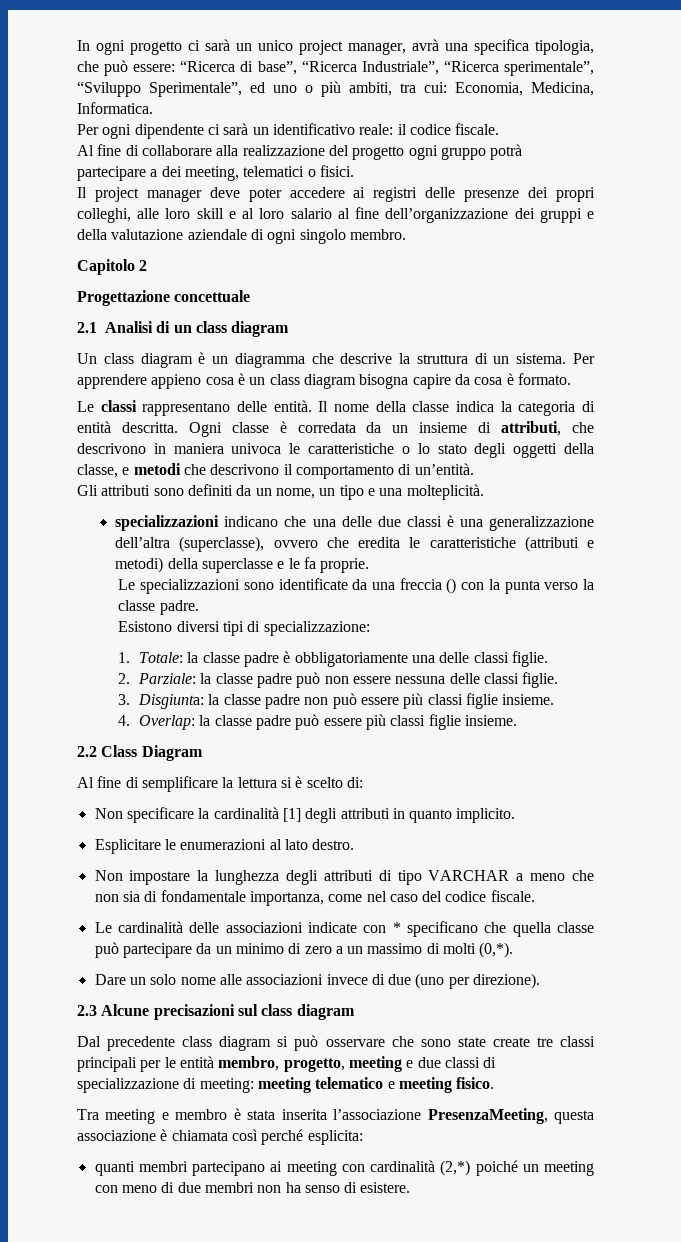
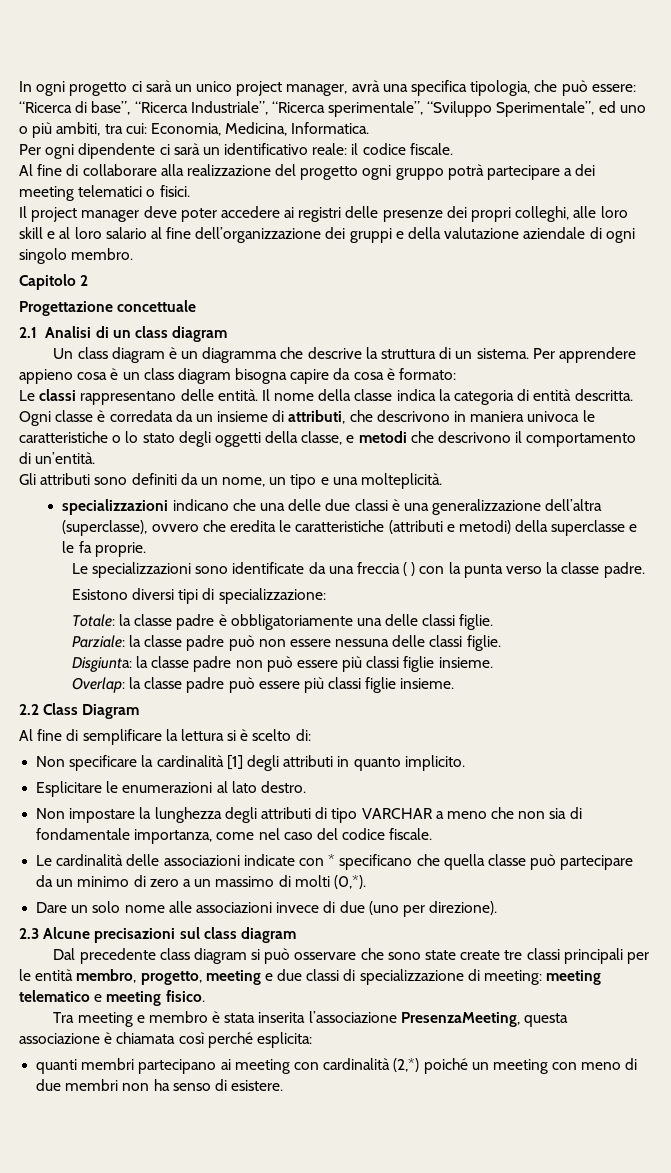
[184,166,239,181] meeting, -> [19,186,74,201] meeting
[517,373,571,385] formato. -> [399,368,457,380] formato:
[446,578,457,594] () -> [403,562,416,576] ( )
[118,652,131,663] 1. -> (326, 596) none
[118,673,131,684] 2. -> (494, 622) none
[118,694,131,705] 3. -> (501, 643) none
[118,715,131,726] 4. -> (493, 662) none

